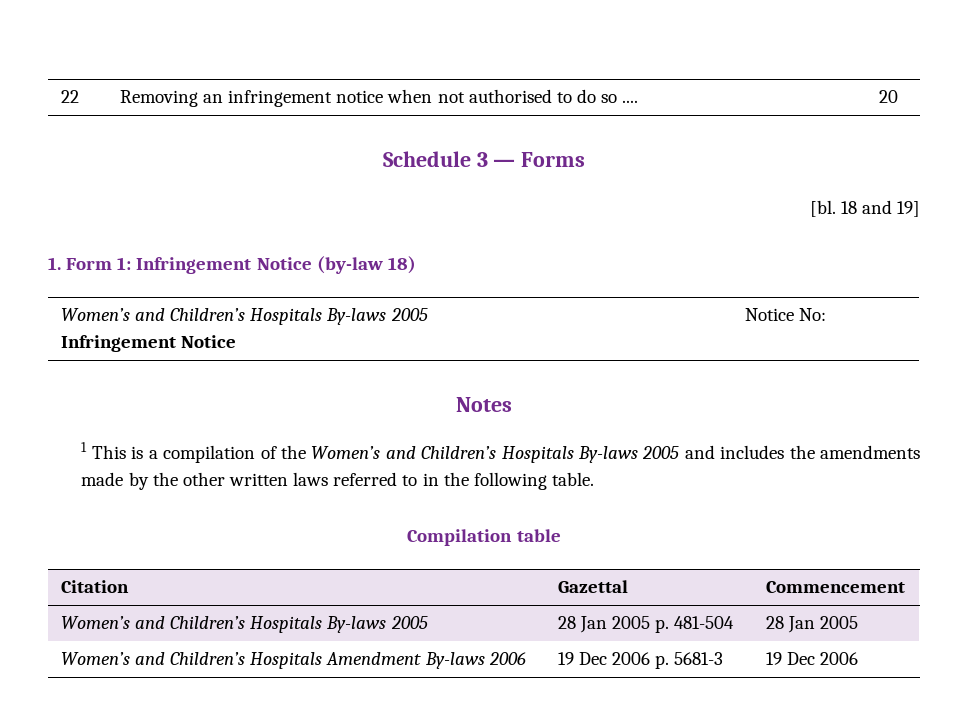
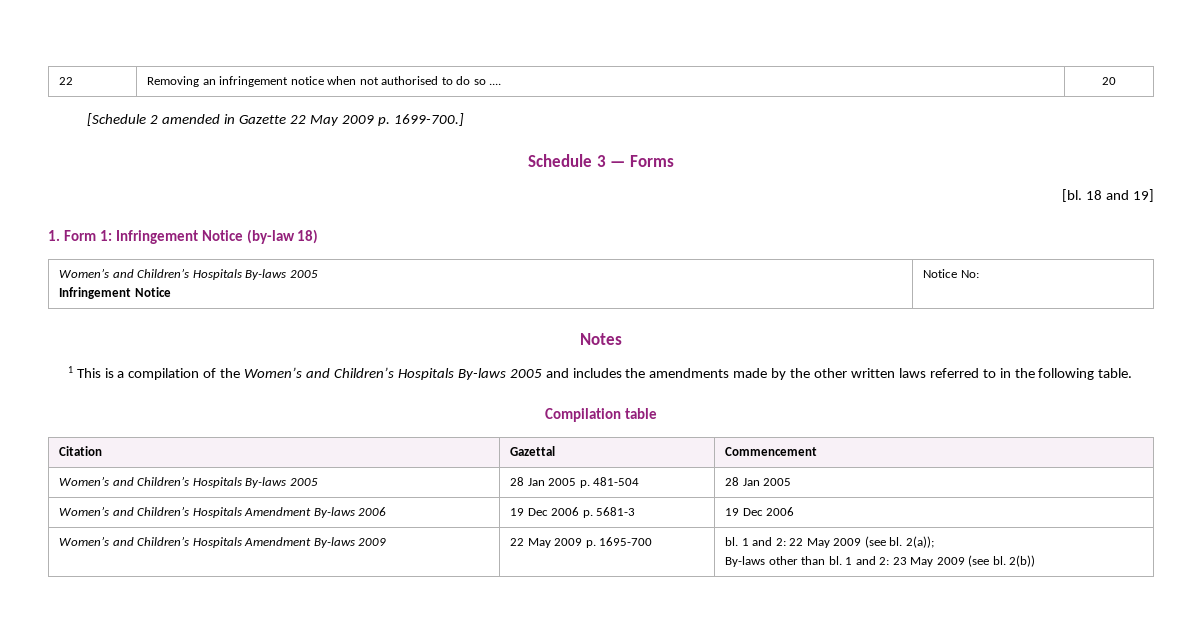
(898, 96) none -> [87,113,464,126] // [Schedule 2 amended in Gazette 22 May 2009 p. 1699-700.]
(859, 658) none -> [59,536,387,548] [510,537,653,548] [725,536,934,548] [725,555,1036,567] // Women’s and Children’s Hospitals Amendment By-laws 2009 | 22 May 2009 p. 1695-700 | bl. 1 and 2: 22 May 2009 (see bl. 2(a)); // By-laws other than bl. 1 and 2: 23 May 2009 (see bl. 2(b))

